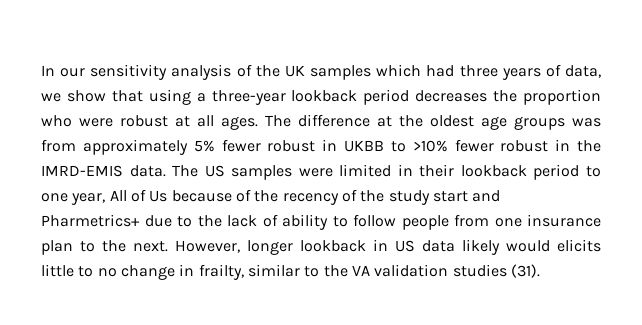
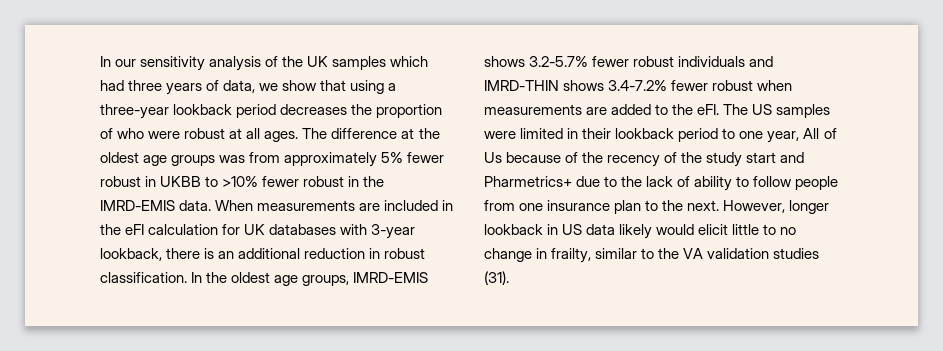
(602, 97) none -> [100,128,113,139] of
(166, 171) none -> [215,200,454,211] [100,224,416,239] [100,248,426,261] [100,272,429,286] [484,56,774,67] [484,80,793,91] [484,104,720,115] When measurements are included in the eFI calculation for UK databases with 3-year lookback, there is an additional reduction in robust classification. In the oldest age groups, IMRD-EMIS shows 3.2-5.7% fewer robust individuals and IMRD-THIN shows 3.4-7.2% fewer robust when measurements are added to the eFI.
[557,239,601,252] elicits -> [698,224,729,235] elicit

